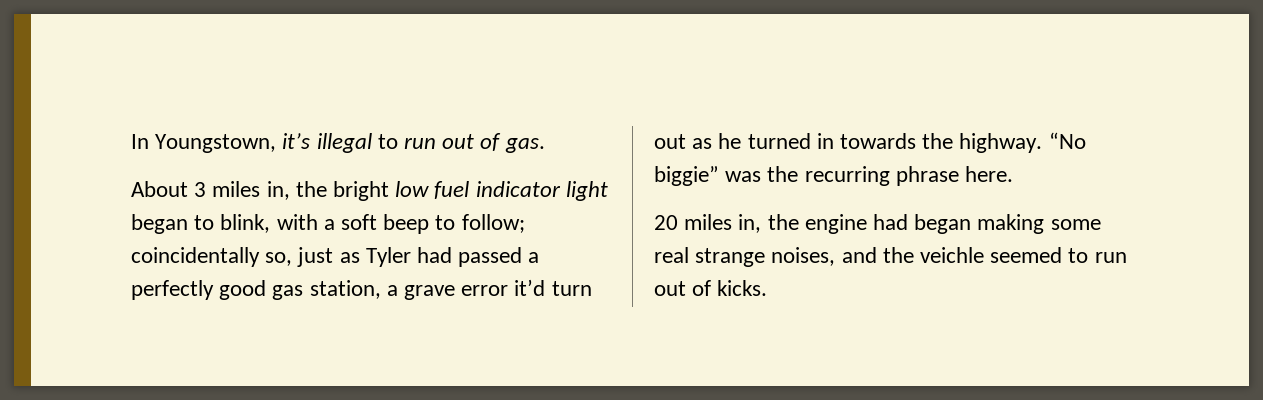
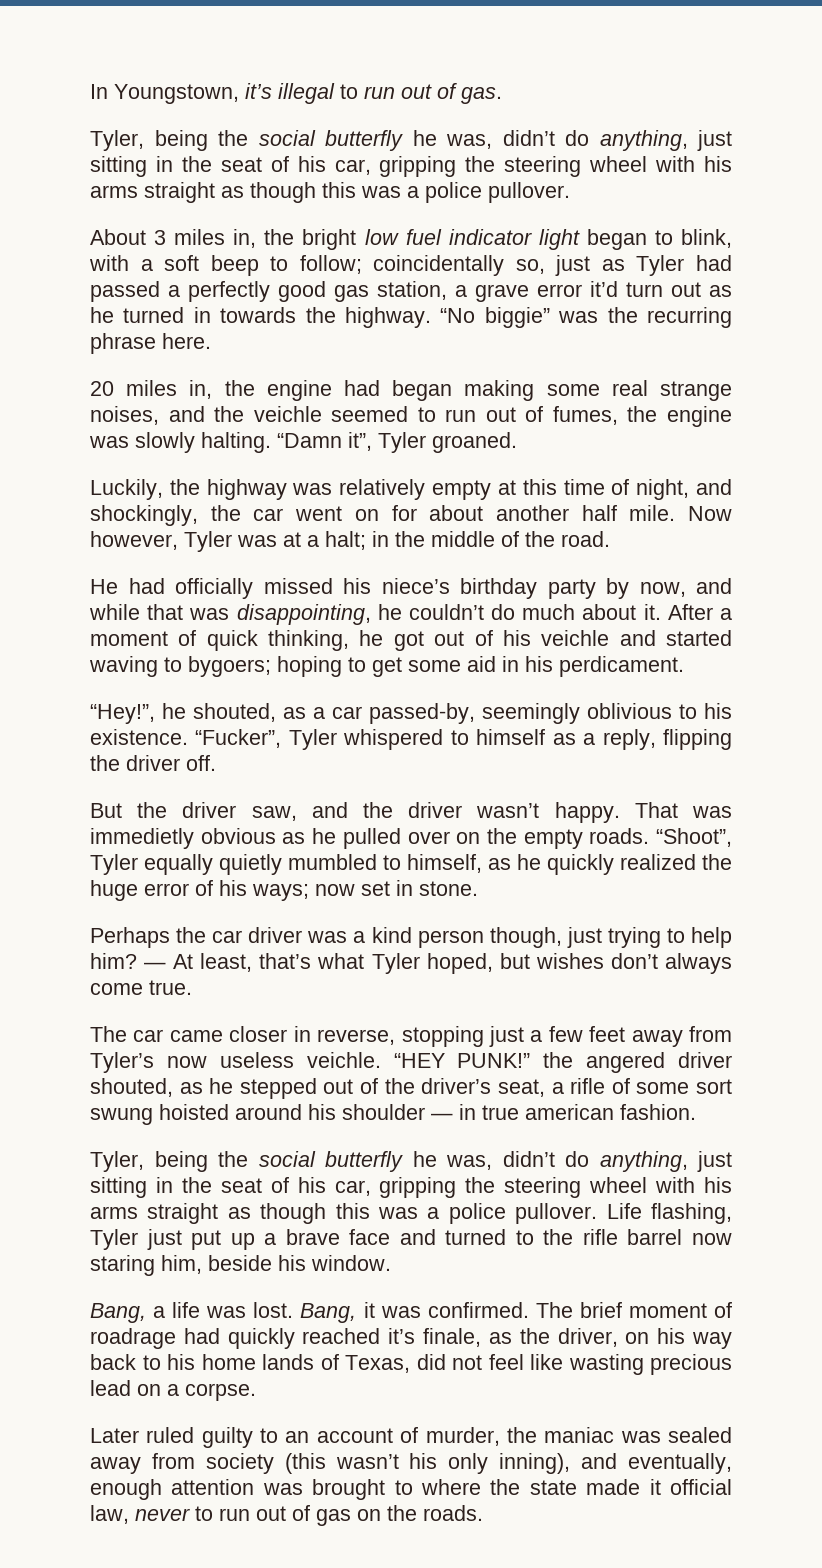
(545, 145) none -> [90,130,732,151] [90,156,732,177] [90,182,570,203] // Tyler, being the social butterfly he was, didn’t do anything, just sitting in the seat of his car, gripping the steering wheel with his arms straight as though this was a police pullover.
[717,280,768,296] kicks. -> [552,406,732,427] [89,432,517,453] [90,479,733,500] [90,505,732,526] [90,531,610,552] [90,578,732,599] [89,604,732,625] [90,630,733,651] [89,656,684,677] [90,703,732,724] [90,729,733,750] [90,755,216,771] [90,802,732,823] [90,828,732,849] [90,854,732,875] [90,880,478,901] [90,927,732,948] [90,953,732,974] [90,980,192,995] [90,1026,732,1047] [90,1052,732,1073] [90,1078,733,1099] [90,1104,696,1125] [90,1151,732,1172] [90,1177,732,1198] [90,1203,732,1224] [90,1229,733,1250] [90,1255,391,1276] [90,1302,732,1323] [90,1328,733,1349] [90,1354,732,1375] [90,1380,256,1401] [90,1427,733,1448] [90,1453,733,1474] [90,1479,732,1500] [90,1505,483,1526] fumes, the engine was slowly halting. “Damn it”, Tyler groaned. // Luckily, the highway was relatively empty at this time of night, and shockingly, the car went on for about another half mile. Now however, Tyler was at a halt; in the middle of the road. // He had officially missed his niece’s birthday party by now, and while that was disappointing, he couldn’t do much about it. After a moment of quick thinking, he got out of his veichle and started waving to bygoers; hoping to get some aid in his perdicament. // “Hey!”, he shouted, as a car passed-by, seemingly oblivious to his existence. “Fucker”, Tyler whispered to himself as a reply, flipping the driver off. // But the driver saw, and the driver wasn’t happy. That was immedietly obvious as he pulled over on the empty roads. “Shoot”, Tyler equally quietly mumbled to himself, as he quickly realized the huge error of his ways; now set in stone. // Perhaps the car driver was a kind person though, just trying to help him? — At least, that’s what Tyler hoped, but wishes don’t always come true. // The car came closer in reverse, stopping just a few feet away from Tyler’s now useless veichle. “HEY PUNK!” the angered driver shouted, as he stepped out of the driver’s seat, a rifle of some sort swung hoisted around his shoulder — in true american fashion. // Tyler, being the social butterfly he was, didn’t do anything, just sitting in the seat of his car, gripping the steering wheel with his arms straight as though this was a police pullover. Life flashing, Tyler just put up a brave face and turned to the rifle barrel now staring him, beside his window. // Bang, a life was lost. Bang, it was confirmed. The brief moment of roadrage had quickly reached it’s finale, as the driver, on his way back to his home lands of Texas, did not feel like wasting precious lead on a corpse. // Later ruled guilty to an account of murder, the maniac was sealed away from society (this wasn’t his only inning), and eventually, enough attention was brought to where the state made it official law, never to run out of gas on the roads.

